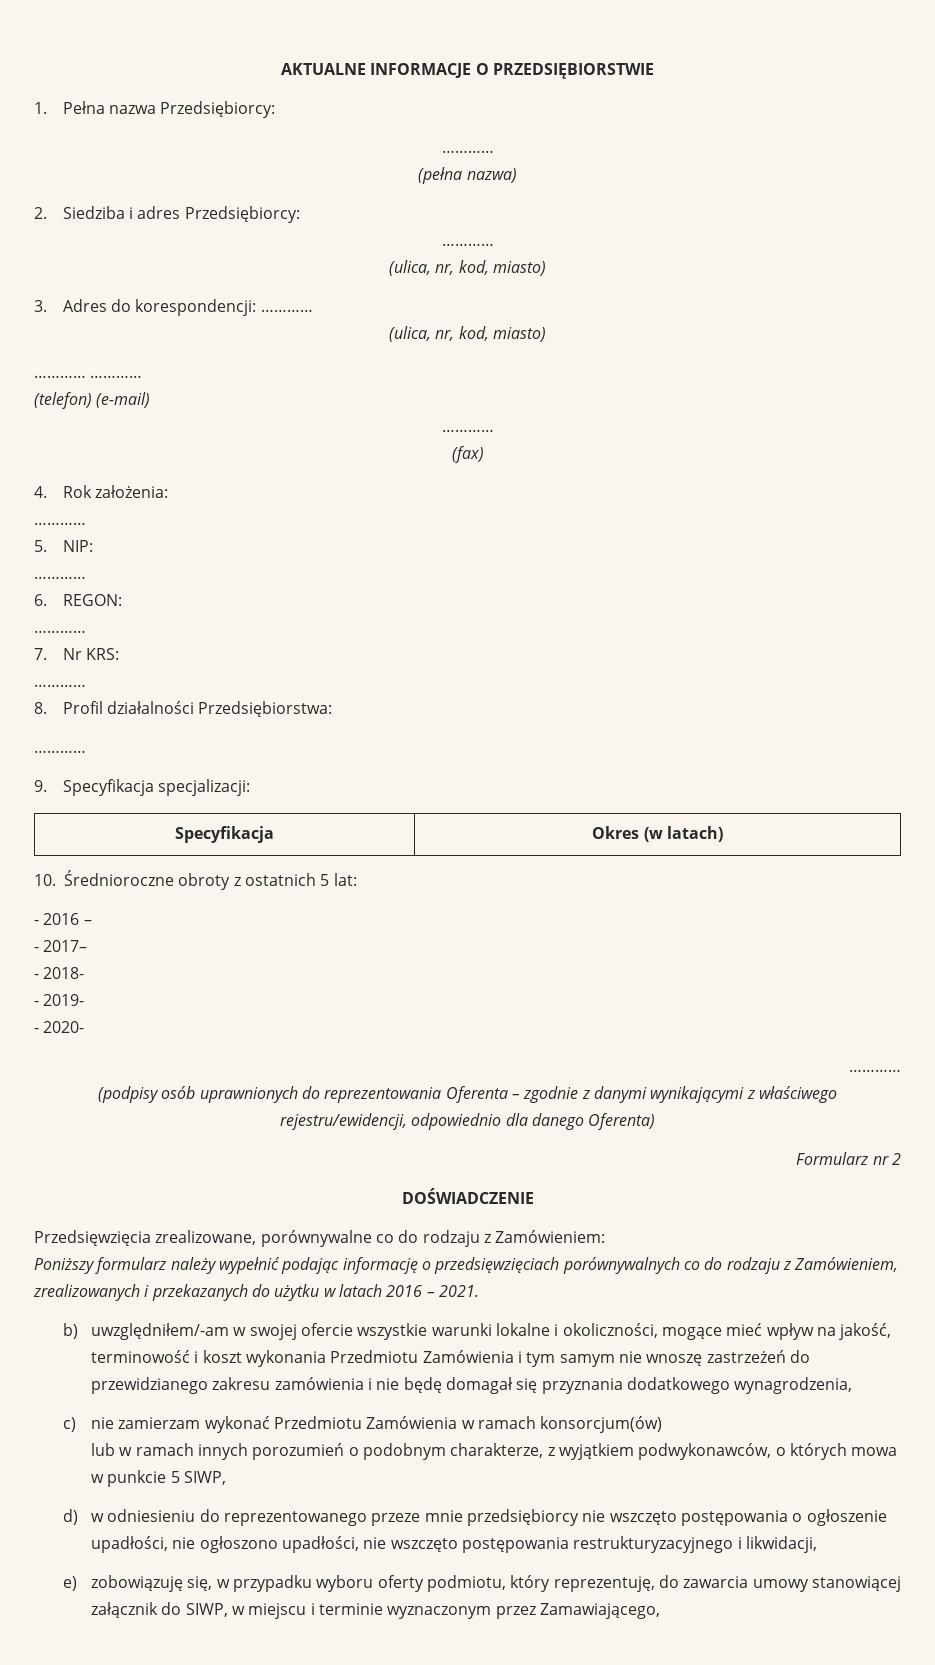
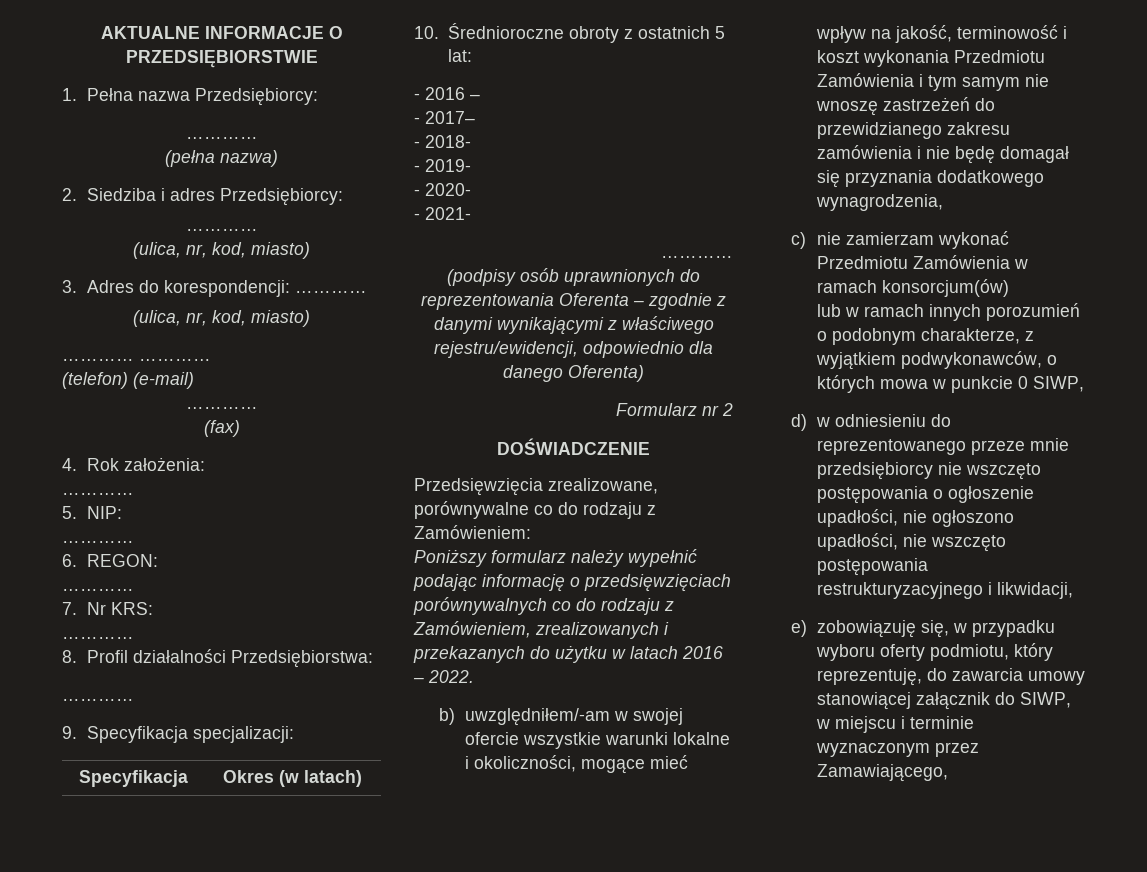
(85, 1027) none -> [414,207,471,220] // - 2021-
[438,1285,479,1297] 2021. -> [428,670,474,683] 2022.
[170,1471,180,1483] 5 -> [1017,376,1028,389] 0

